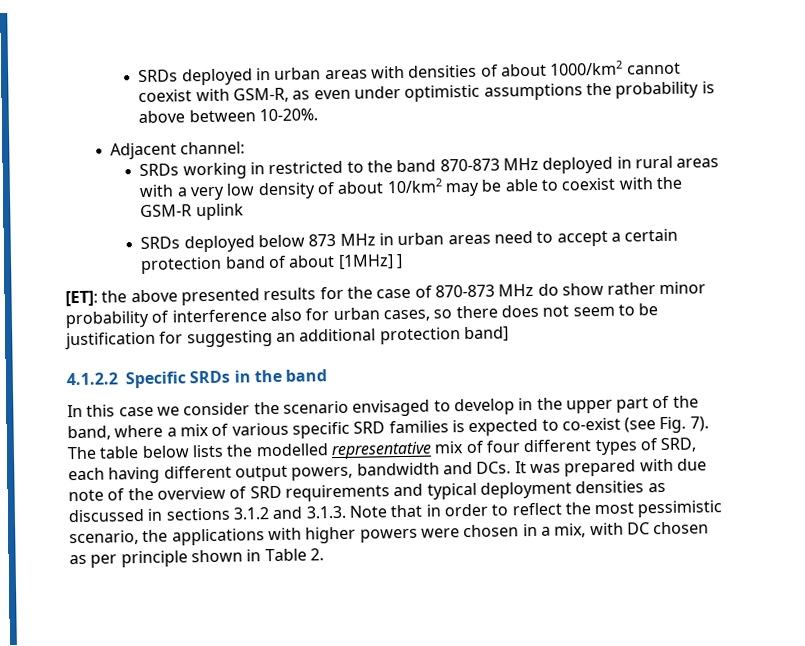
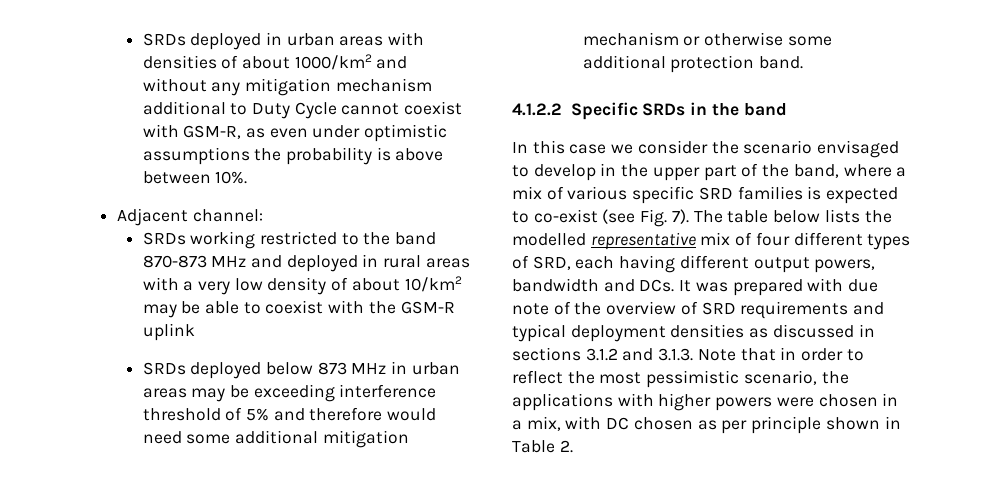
(624, 68) none -> [376,56,408,69] [142,78,432,96] [142,101,337,119] and without any mitigation mechanism additional to Duty Cycle
[259,108,319,122] 10-20%. -> [215,171,248,184] 10%.
[250,162,266,175] in -> (256, 240) none
(540, 164) none -> [250,255,282,268] and
[494,228,679,247] [140,253,404,275] [65,281,707,307] [65,303,659,329] [65,330,296,350] need to accept a certain protection band of about [1MHz] ] // [ET]: the above presented results for the case of 870-873 MHz do show rather minor probability of interference also for urban cases, so there does not seem to be justification for suggesting an -> [191,384,437,402] [142,407,437,421] [142,430,409,448] [582,32,832,46] may be exceeding interference threshold of 5% and therefore would need some additional mitigation mechanism or otherwise some
[463,326,509,343] band] -> [758,56,803,69] band.

